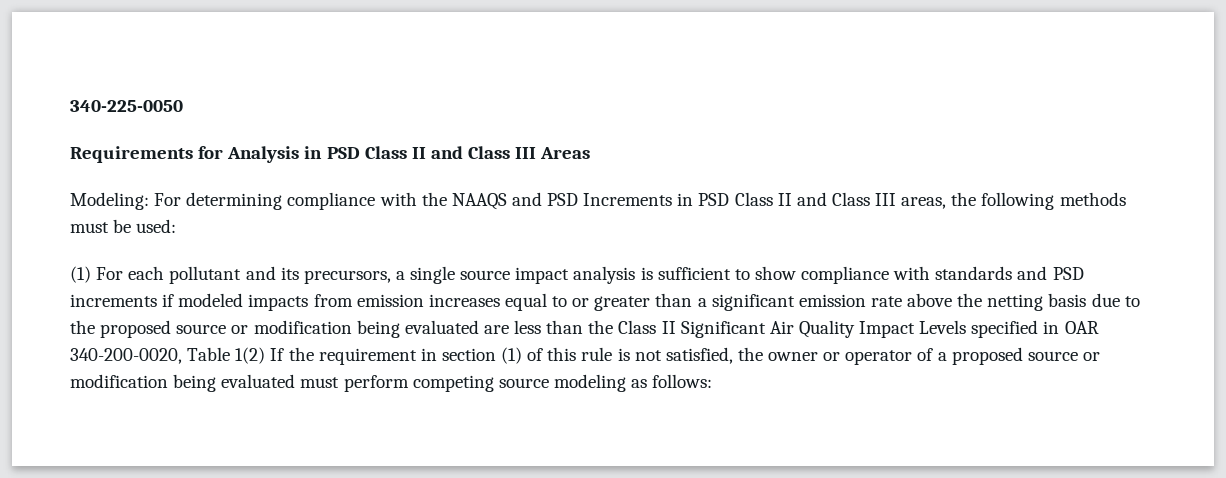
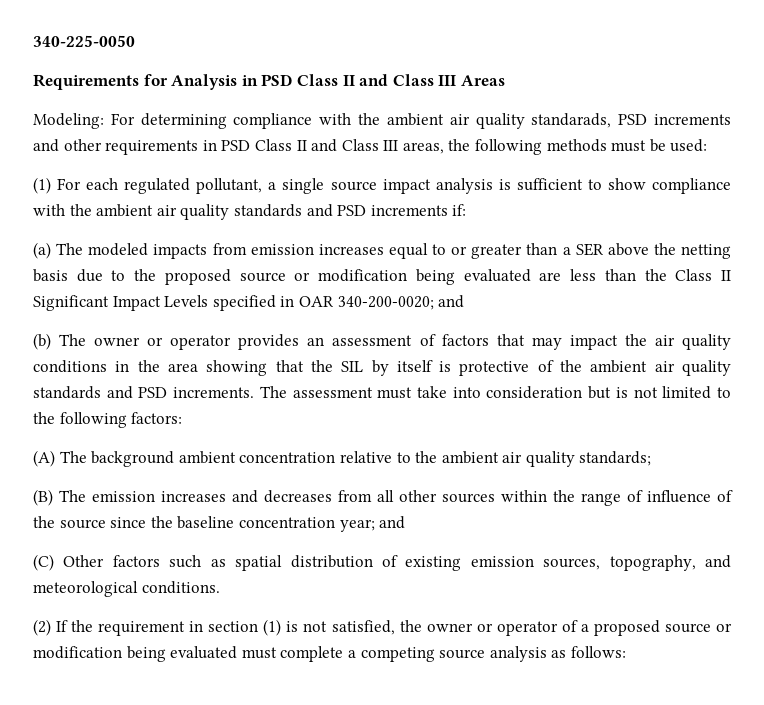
[451,192,673,210] NAAQS and PSD Increments -> [386,113,731,129] [33,139,199,155] ambient air quality standarads, PSD increments and other requirements
[169,266,391,284] pollutant and its precursors, -> [124,178,263,194] regulated pollutant,
(931, 273) none -> [69,204,230,220] the ambient air quality
[162,294,175,307] if -> [452,204,467,216] [33,242,84,259] if: // (a) The
[711,294,902,311] significant emission rate -> [575,243,604,256] SER
[769,320,855,338] Air Quality -> (109, 303) none
[70,347,266,364] 340-200-0020, Table 1(2) -> [337,295,465,310] [33,333,732,350] [33,360,731,376] [33,386,731,399] [33,412,183,428] [33,450,652,467] [33,489,733,506] [33,516,406,532] [33,554,731,571] [33,581,220,597] [33,619,51,636] 340-200-0020; and // (b) The owner or operator provides an assessment of factors that may impact the air quality conditions in the area showing that the SIL by itself is protective of the ambient air quality standards and PSD increments. The assessment must take into consideration but is not limited to the following factors: // (A) The background ambient concentration relative to the ambient air quality standards; // (B) The emission increases and decreases from all other sources within the range of influence of the source since the baseline concentration year; and // (C) Other factors such as spatial distribution of existing emission sources, topography, and meteorological conditions. // (2)
[527,347,613,361] of this rule -> (282, 627) none
[343,375,409,392] perform -> [280,646,356,662] complete a
[553,374,626,392] modeling -> [489,646,547,662] analysis

